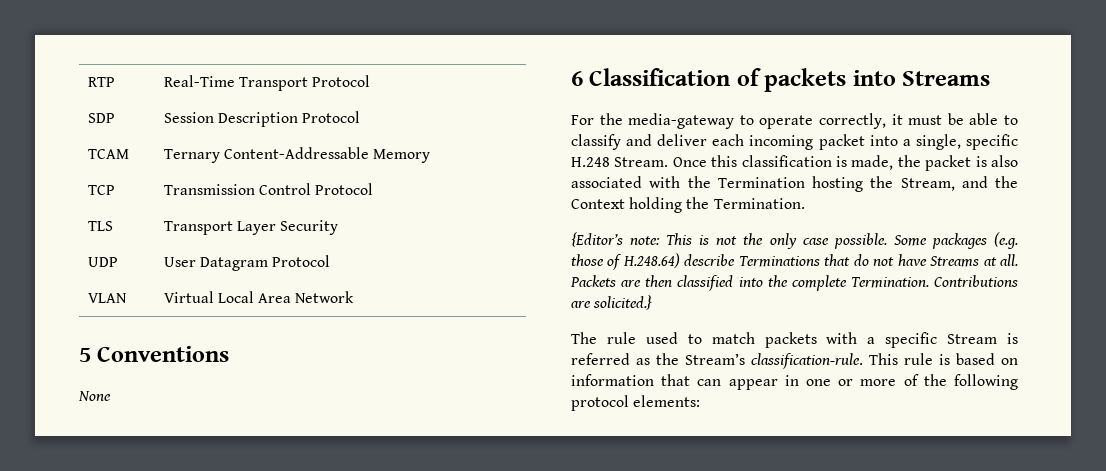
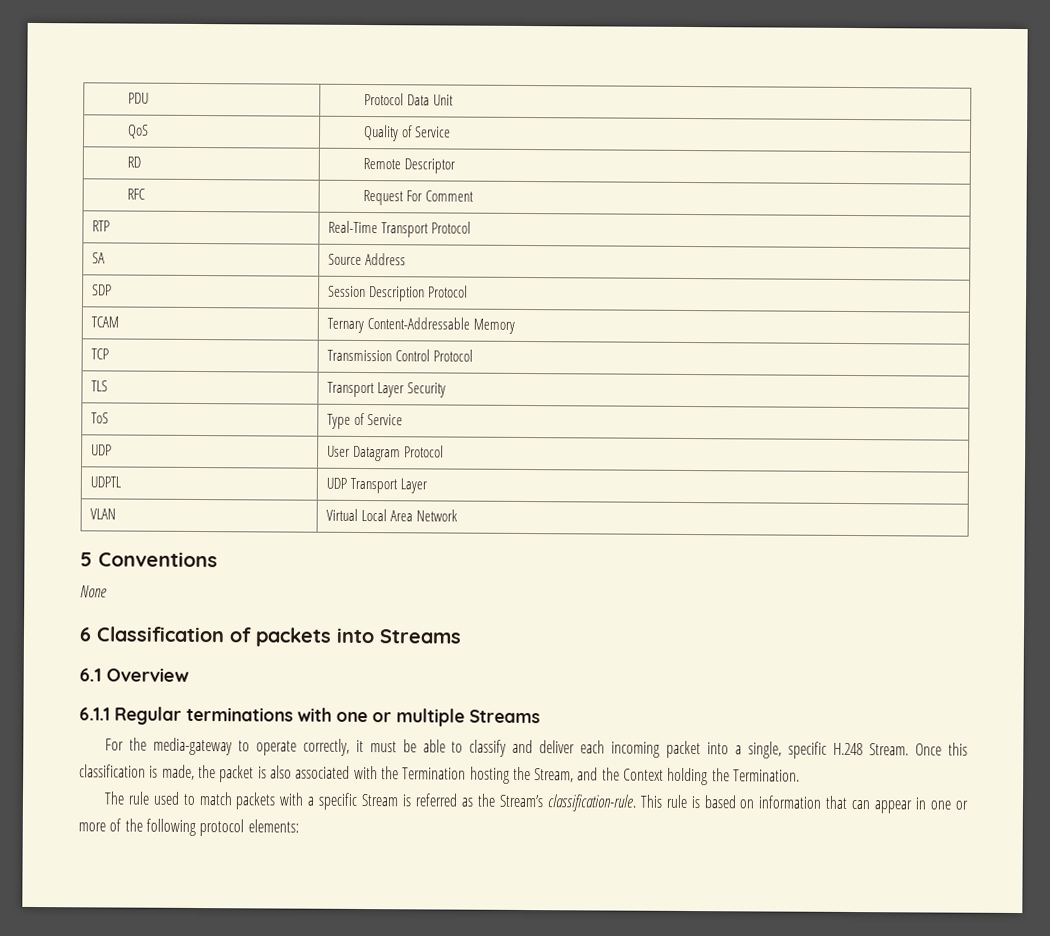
(87, 82) none -> [128,92,150,104] [364,93,455,106] [128,124,150,139] [363,125,452,142] [127,156,142,168] [363,158,456,174] [127,188,146,200] [363,190,475,206] PDU | Protocol Data Unit // QoS | Quality of Service // RD | Remote Descriptor // RFC | Request For Comment //
(371, 81) none -> [92,252,106,264] [328,253,407,266] // SA | Source Address
(339, 227) none -> [91,412,110,424] [327,412,404,429] // ToS | Type of Service
(331, 261) none -> [90,476,122,488] [326,477,428,494] // UDPTL | UDP Transport Layer
(991, 78) none -> [79,667,189,682] [79,706,540,727] // 6.1 Overview // 6.1.1 Regular terminations with one or multiple Streams
[571,232,1018,249] [571,253,1018,270] [570,275,1018,291] [571,295,653,310] // {Editor’s note: This is not the only case possible. Some packages (e.g. those of H.248.64) describe Terminations that do not have Streams at all. Packets are then classified into the complete Termination. Contributions are solicited.} -> (801, 775) none

